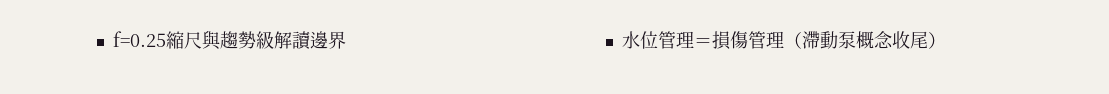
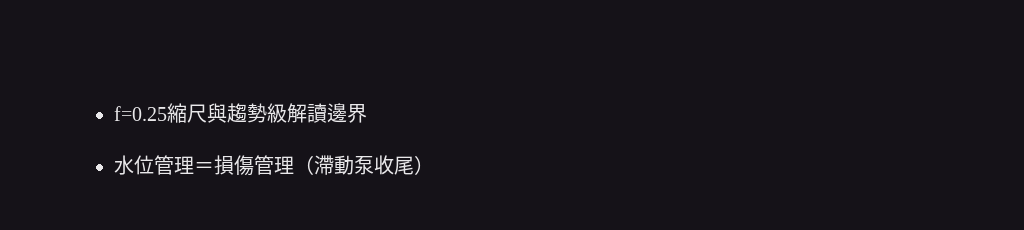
[856,31,894,49] 概念 -> (374, 165) none

